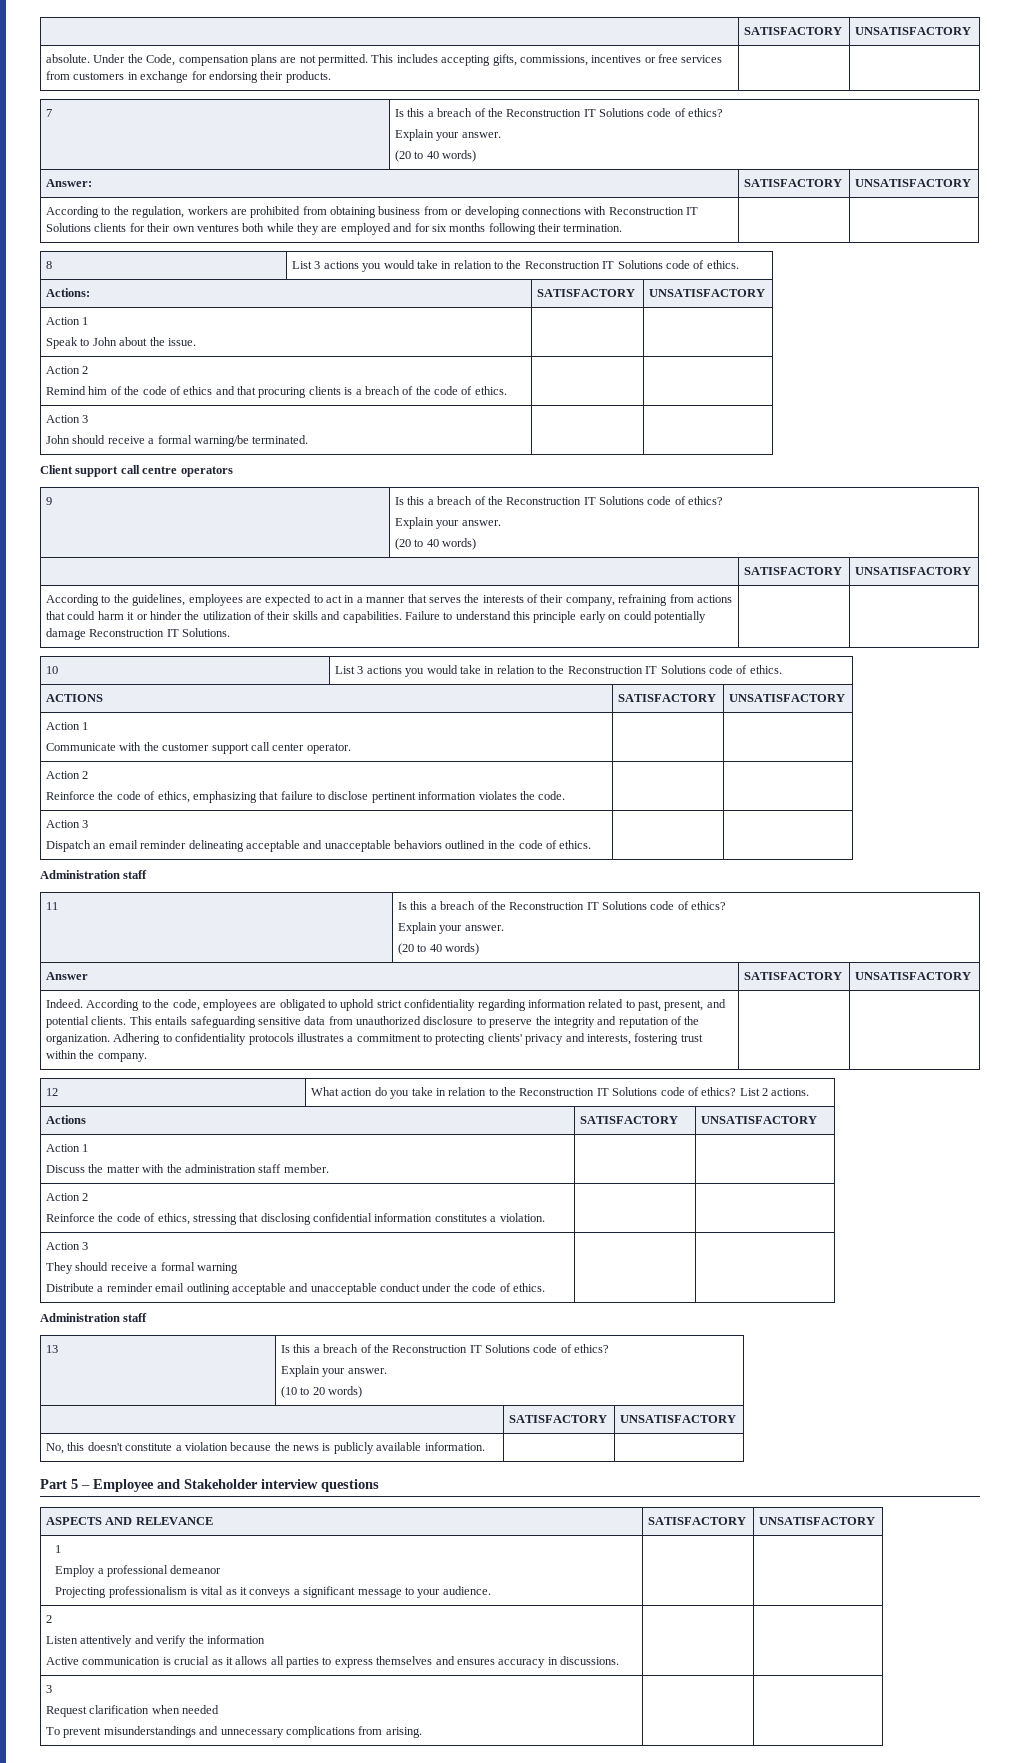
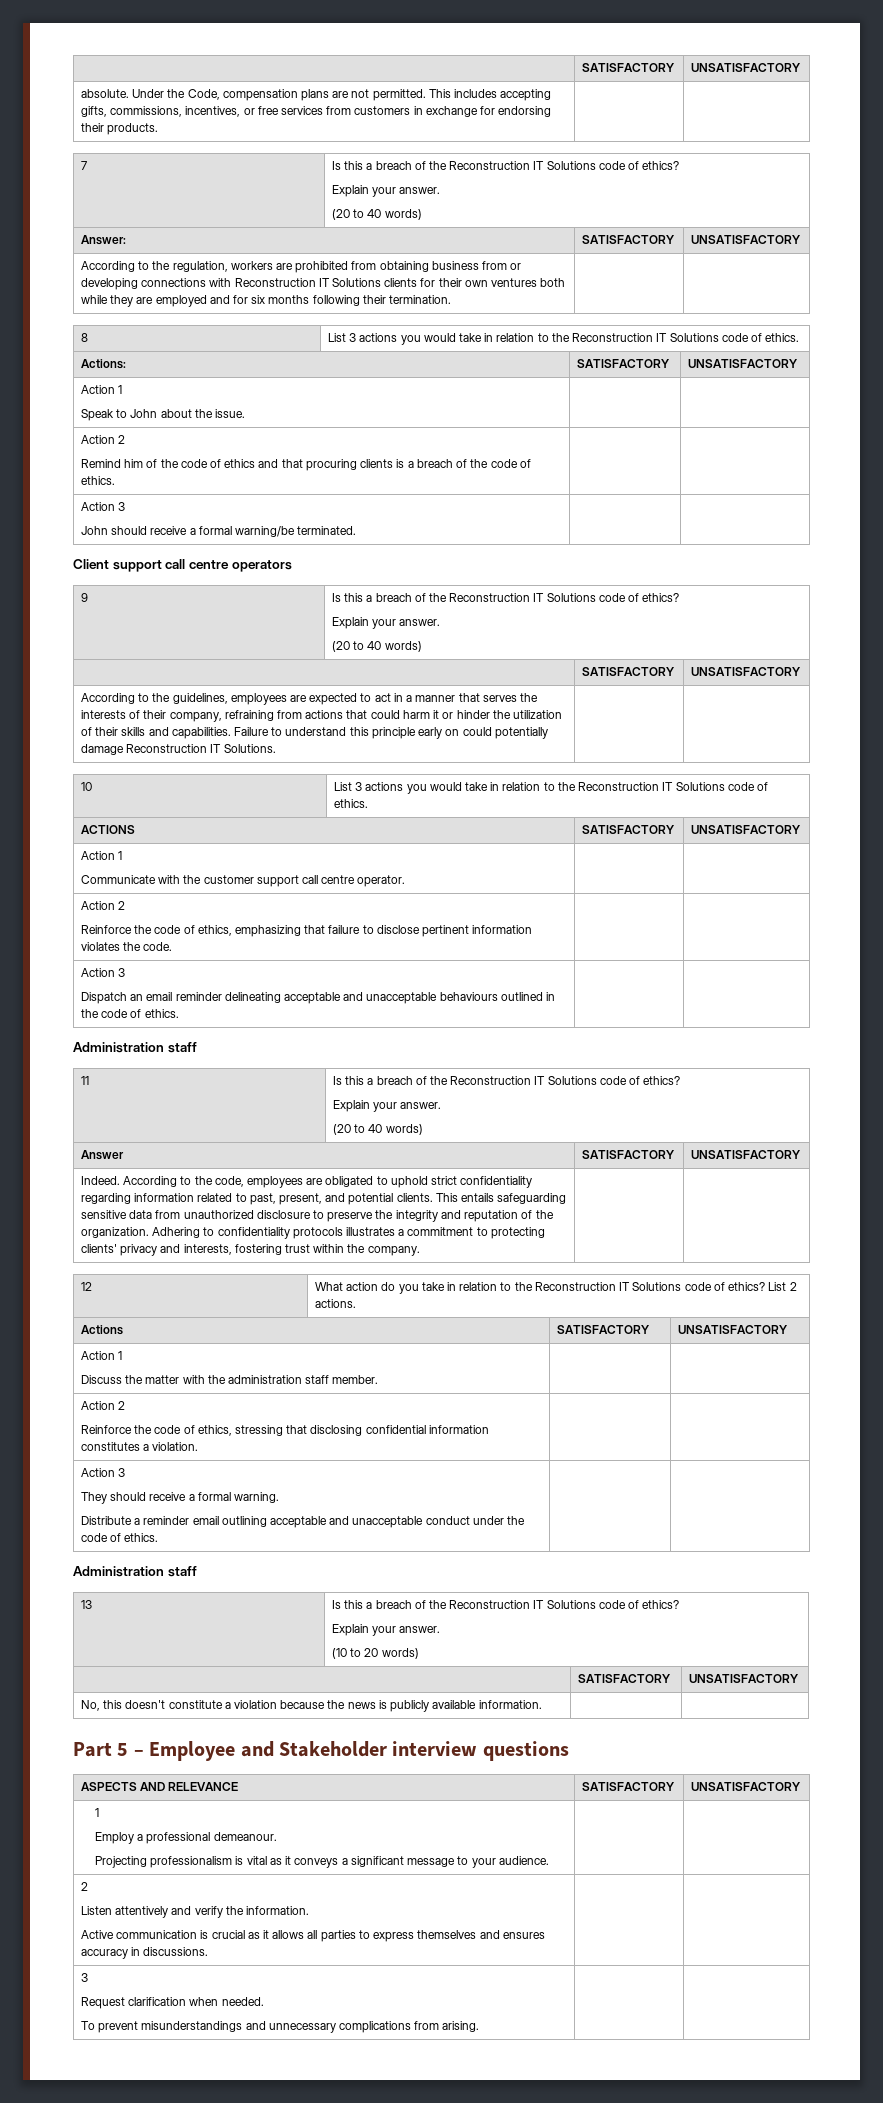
[591,55,642,63] incentives -> [185,106,241,117] incentives,
[272,743,305,751] center -> [321,875,356,884] centre
[394,840,443,849] behaviors -> [439,992,498,1001] behaviours
[196,1263,238,1274] warning -> [233,1492,279,1503] warning.
[170,1565,222,1574] demeanor -> [213,1832,277,1841] demeanour.
[206,1635,265,1644] information -> [245,1906,309,1915] information.
[182,1705,220,1714] needed -> [221,1997,264,2006] needed.

